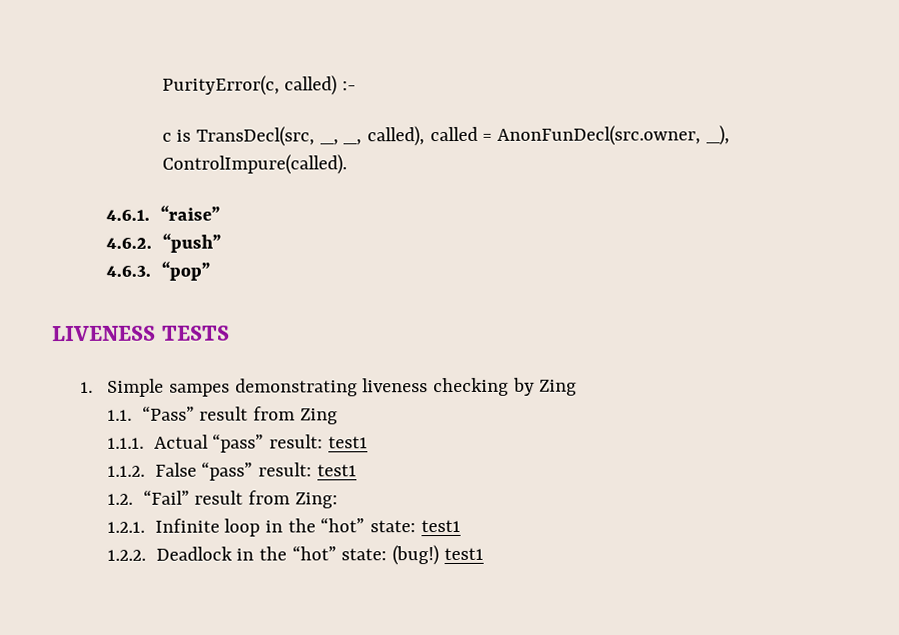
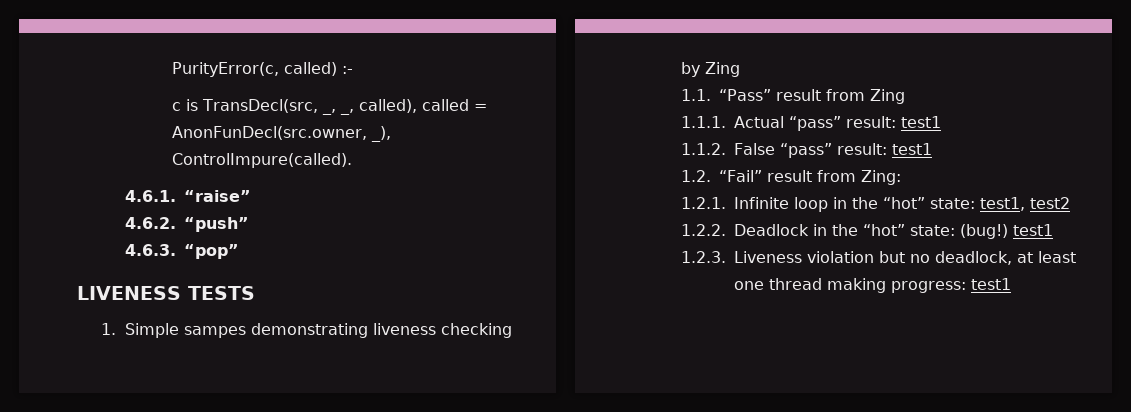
[420,519,461,533] test1 -> [979,197,1070,211] test1, test2
(484, 554) none -> [680,251,1076,265] [733,278,1011,293] // 1.2.3. Liveness violation but no deadlock, at least one thread making progress: test1

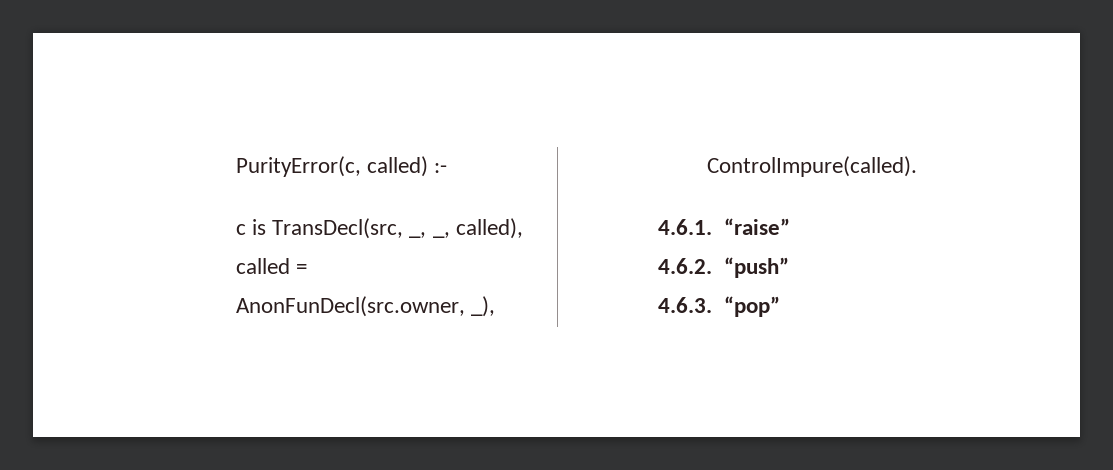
[77,286,255,300] [100,323,512,338] [680,62,740,77] [680,89,905,104] [680,116,941,131] [680,143,932,158] [680,170,901,185] [680,197,1070,212] [680,224,1053,239] [680,251,1076,265] [733,278,1011,293] // LIVENESS TESTS // 1. Simple sampes demonstrating liveness checking by Zing // 1.1. “Pass” result from Zing // 1.1.1. Actual “pass” result: test1 // 1.1.2. False “pass” result: test1 // 1.2. “Fail” result from Zing: // 1.2.1. Infinite loop in the “hot” state: test1, test2 // 1.2.2. Deadlock in the “hot” state: (bug!) test1 // 1.2.3. Liveness violation but no deadlock, at least one thread making progress: test1 -> (780, 306) none

